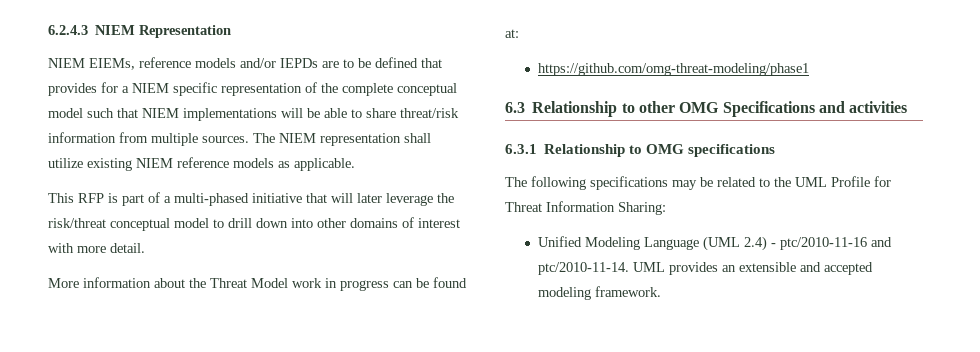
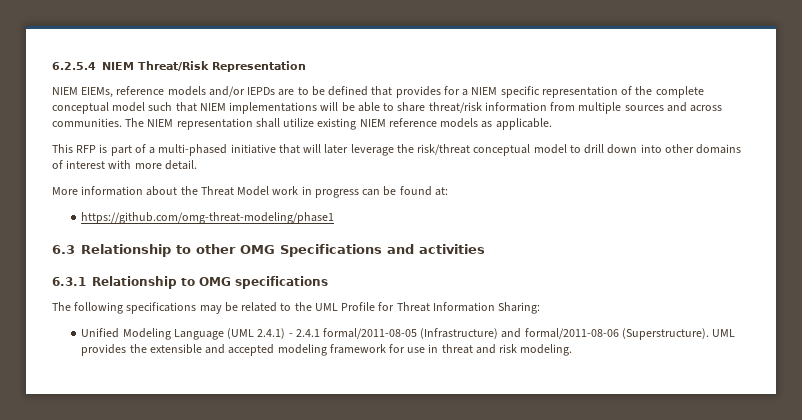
[48,25,136,35] 6.2.4.3 NIEM -> [52,61,209,71] 6.2.5.4 NIEM Threat/Risk
[202,136,249,143] sources. -> [624,102,723,112] [52,118,122,127] sources and across communities.
[743,236,892,251] [537,262,629,275] 2.4) - ptc/2010-11-16 and ptc/2010-11-14. -> [257,328,709,340] 2.4.1) - 2.4.1 formal/2011-08-05 (Infrastructure) and formal/2011-08-06 (Superstructure).
[721,265,736,272] an -> [129,344,147,353] the
[594,286,661,297] framework. -> [329,344,573,356] framework for use in threat and risk modeling.

